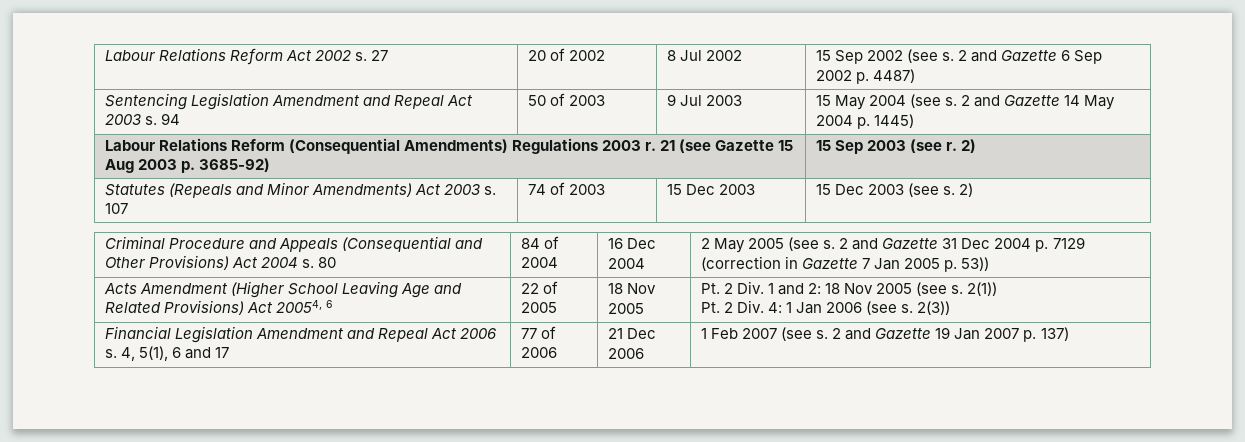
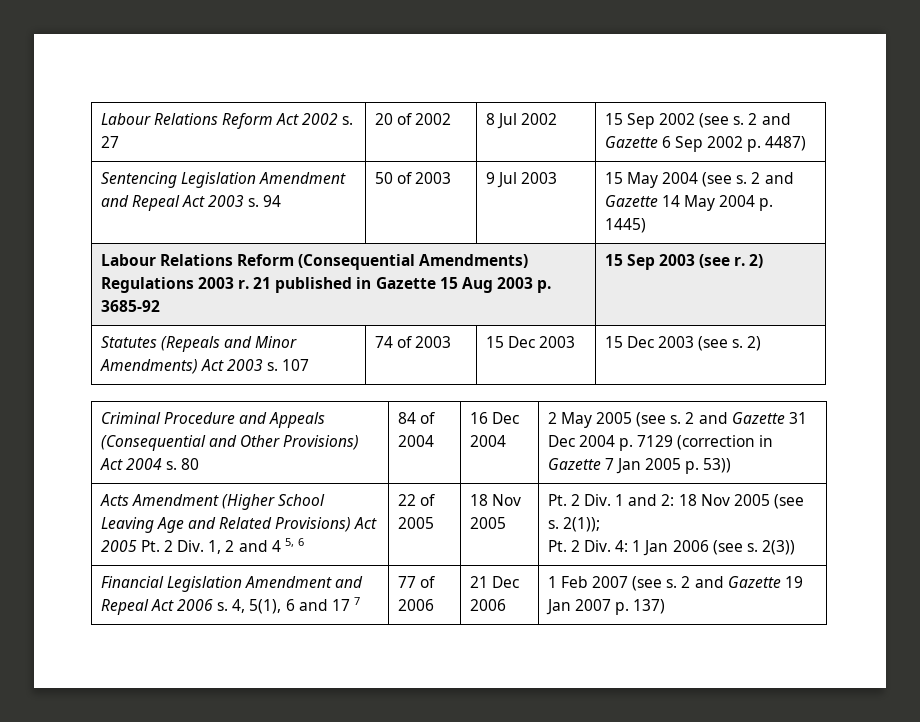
[679,139,712,153] (see -> [275,277,372,293] published in
[199,158,271,172] 3685-92) -> [100,300,160,312] 3685-92
[276,300,323,313] 20054, -> [100,538,295,554] 2005 Pt. 2 Div. 1, 2 and 4 5,
[967,282,998,296] 2(1)) -> [562,517,600,532] 2(1));
(230, 352) none -> [354,597,361,605] 7

